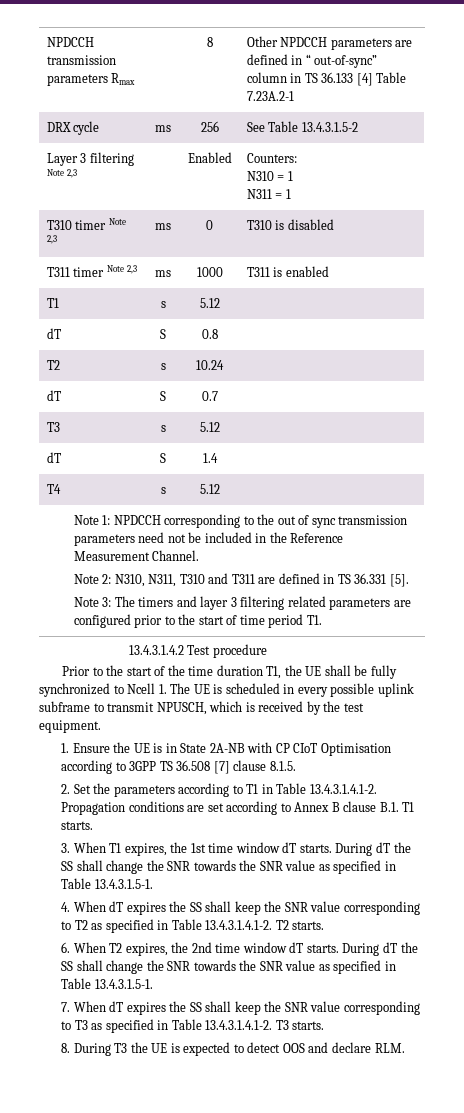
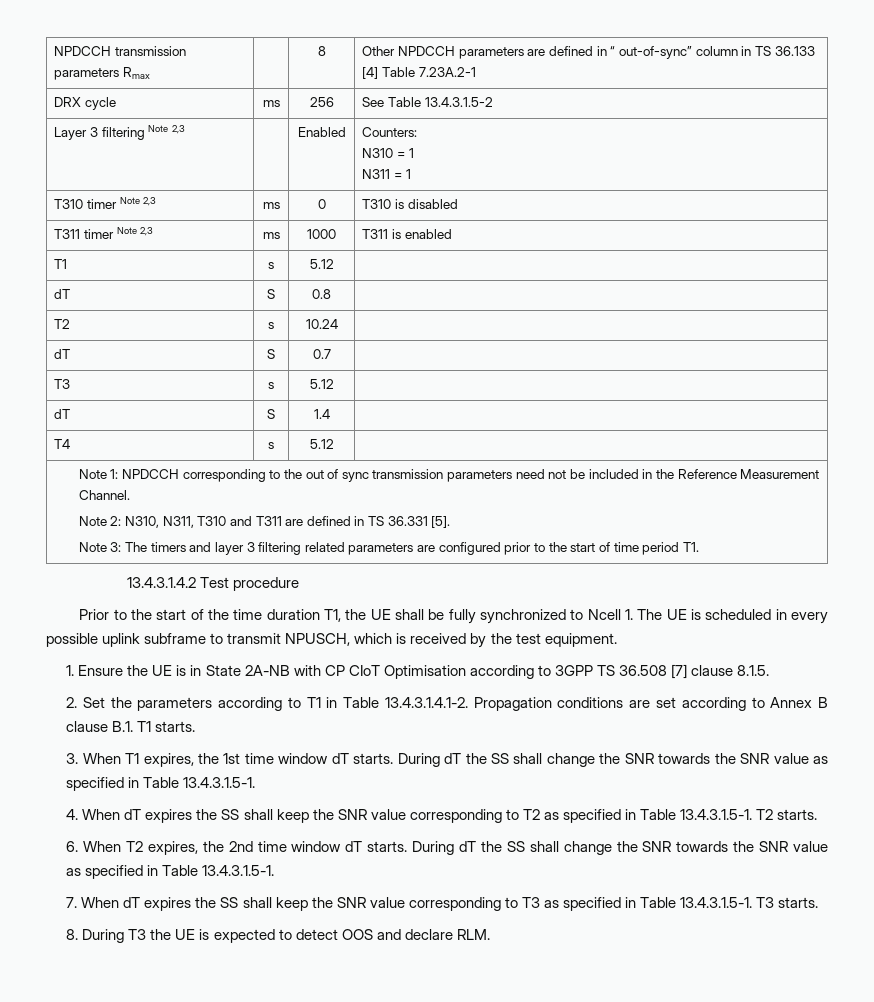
[205,920,273,930] 13.4.3.1.4.1-2. -> [680,809,753,820] 13.4.3.1.5-1.
[205,1020,273,1030] 13.4.3.1.4.1-2. -> [680,897,753,908] 13.4.3.1.5-1.

